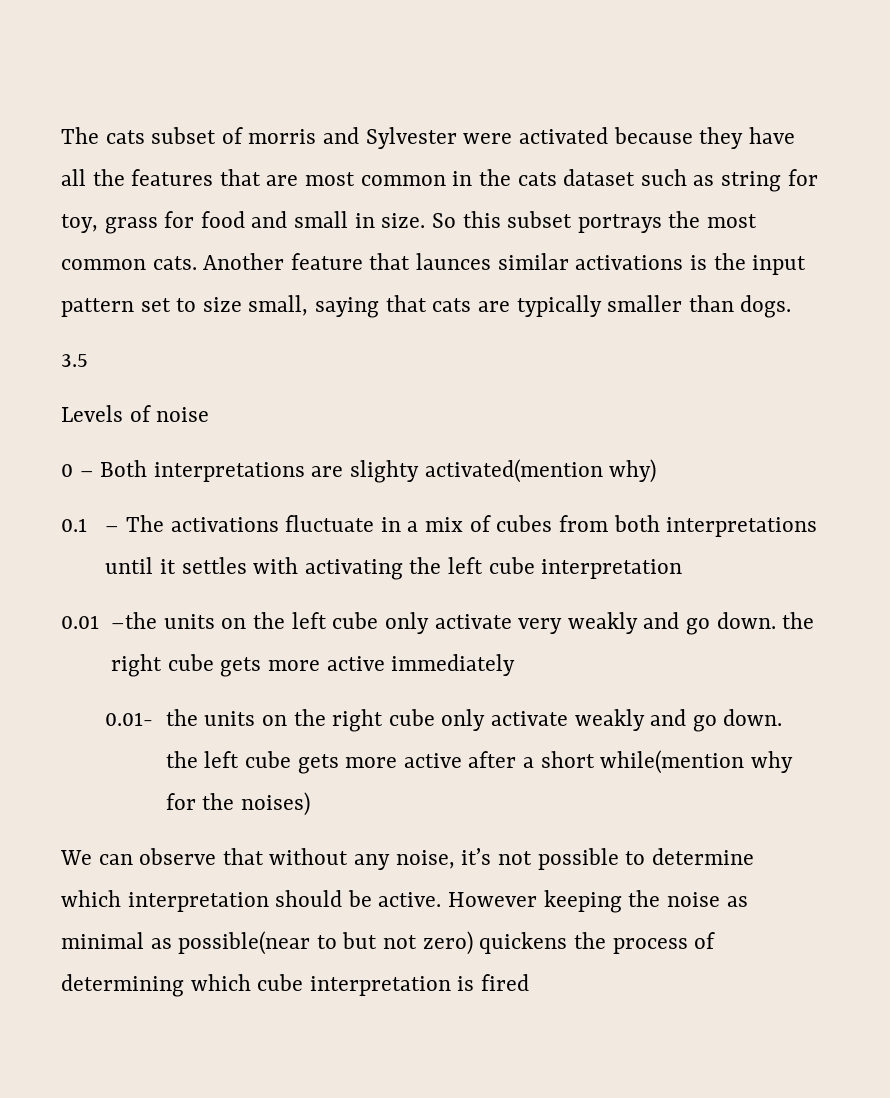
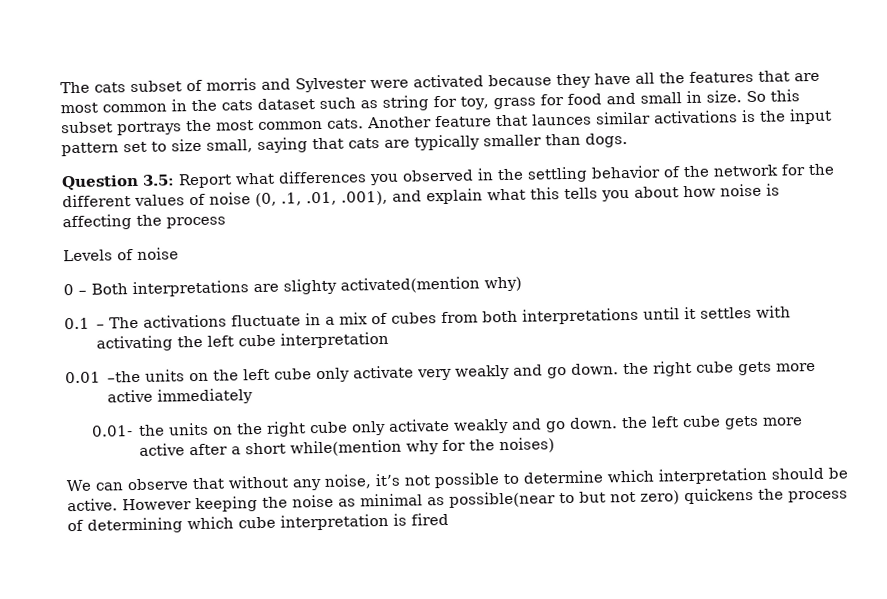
[61,354,88,367] 3.5 -> [61,163,835,191] [62,183,780,208] [62,214,226,231] Question 3.5: Report what differences you observed in the settling behavior of the network for the different values of noise (0, .1, .01, .001), and explain what this tells you about how noise is affecting the process

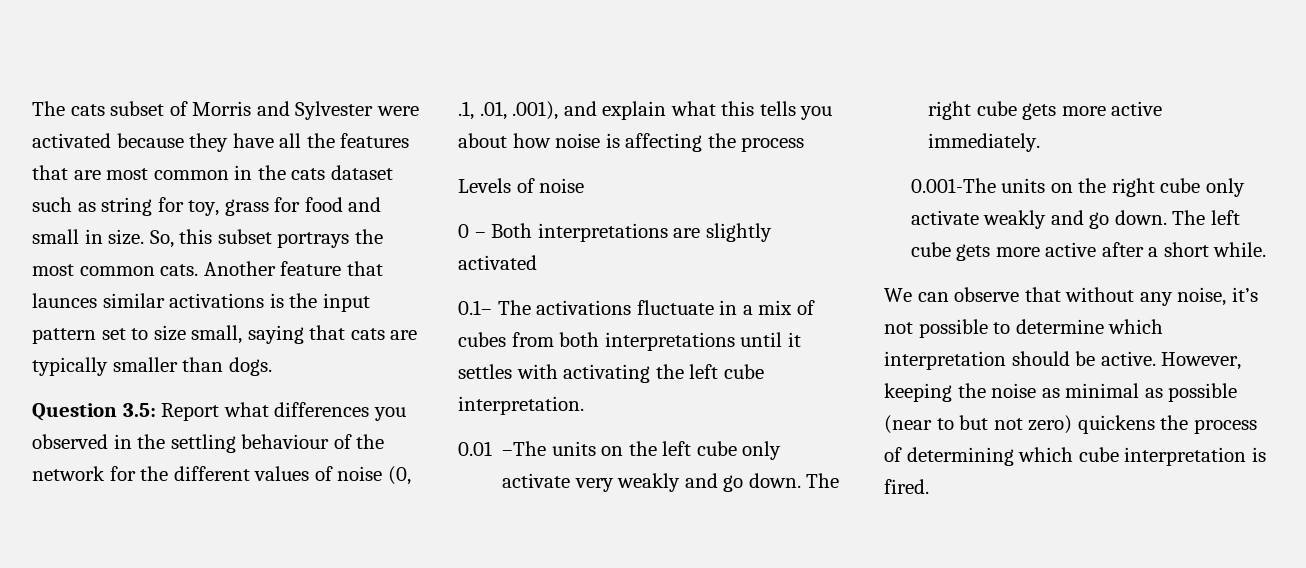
[206,78,257,91] morris -> [192,101,252,116] Morris
[745,90,766,103] So -> [149,230,174,248] So,
[591,165,661,179] behavior -> [241,434,330,449] behaviour
[283,276,522,295] [64,317,106,330] slighty activated(mention why) // 0.1 – -> [705,223,772,242] [458,255,537,270] [458,300,492,315] slightly activated // 0.1–
[280,331,390,349] interpretation -> [458,396,584,415] interpretation.
[107,370,142,383] –the -> [502,441,547,456] –The
[623,362,650,375] the -> [806,473,840,488] The
[157,388,254,405] [92,424,166,437] immediately // 0.01- the -> [928,133,1041,152] [910,178,996,193] immediately. // 0.001-The
[621,416,649,429] the -> [1172,210,1206,225] The
[290,437,556,457] while(mention why for the noises) -> [1213,242,1267,257] while.
[122,498,192,511] However -> [1161,352,1242,370] However,
[449,491,556,508] possible(near -> [1168,383,1238,402] [884,415,932,434] possible (near
[411,512,449,526] fired -> [884,479,929,494] fired.

